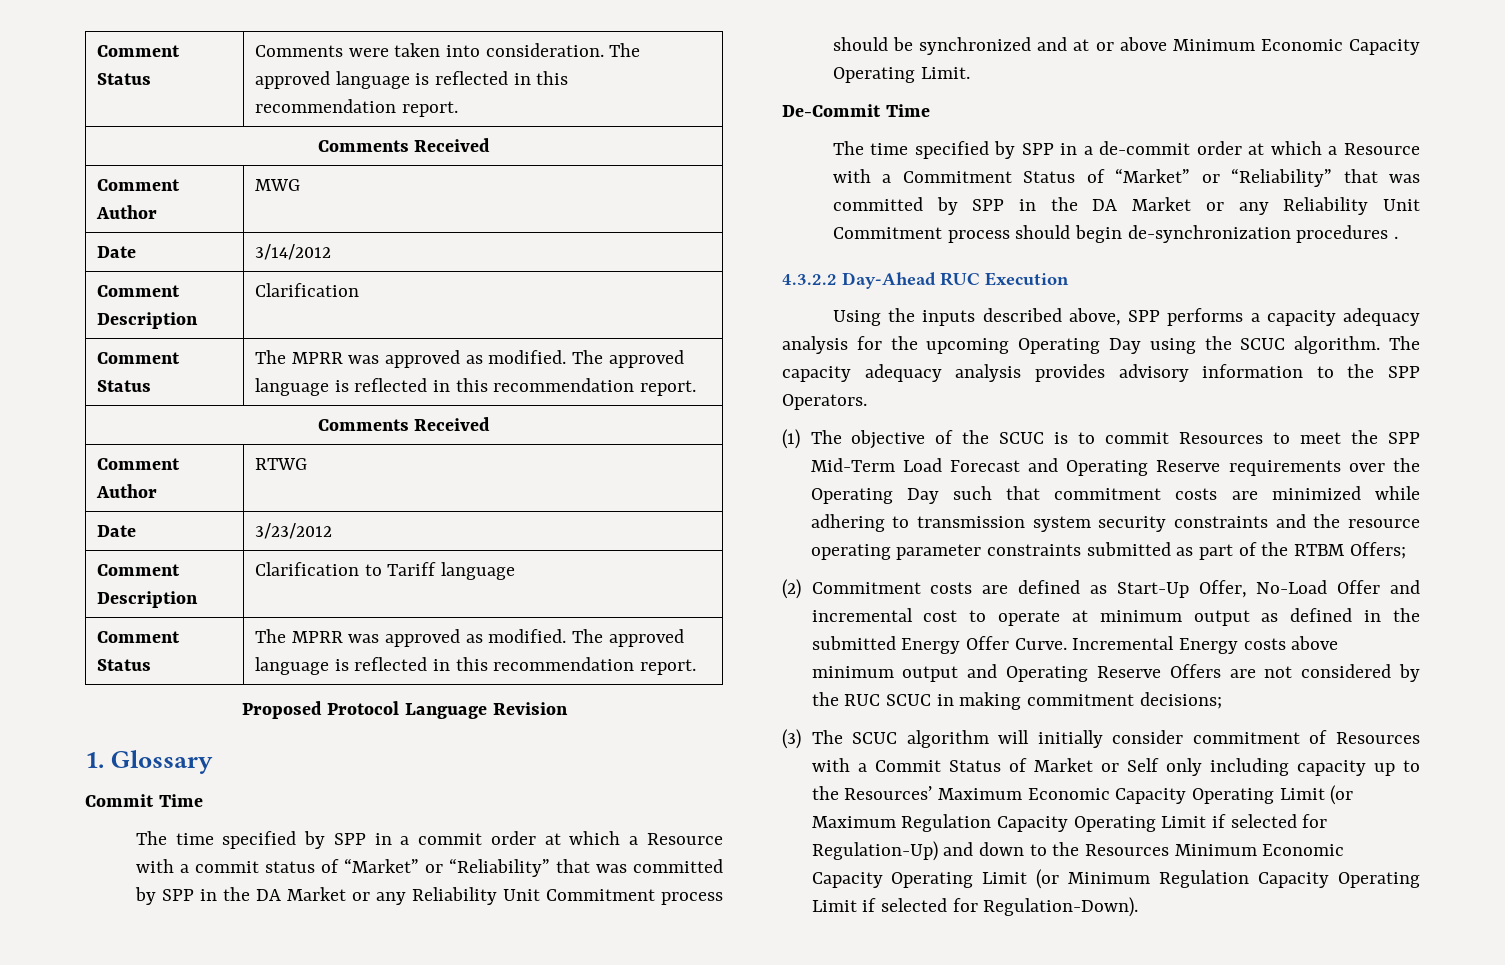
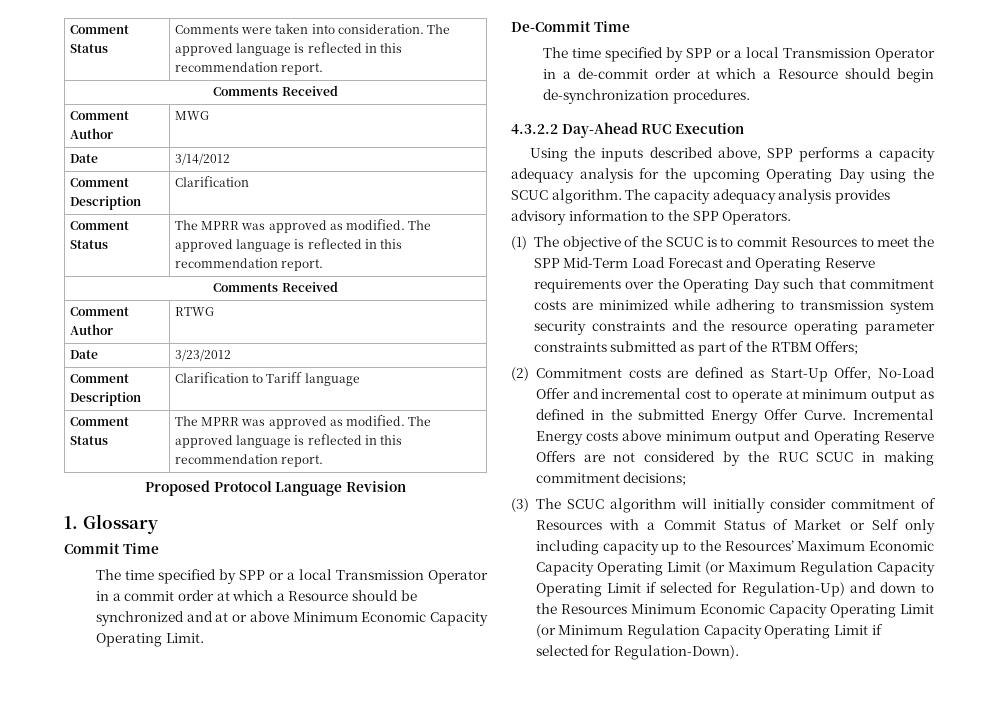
(366, 839) none -> [268,569,488,584] or a local Transmission Operator
[135,858,723,877] [134,887,723,905] with a commit status of “Market” or “Reliability” that was committed by SPP in the DA Market or any Reliability Unit Commitment process -> (349, 596) none
(1054, 149) none -> [715,47,935,62] or a local Transmission Operator
[832,168,1420,187] [832,197,1420,215] [832,227,1010,243] with a Commitment Status of “Market” or “Reliability” that was committed by SPP in the DA Market or any Reliability Unit Commitment process -> (839, 74) none
[1296,225,1398,243] procedures . -> [672,89,750,104] procedures.

